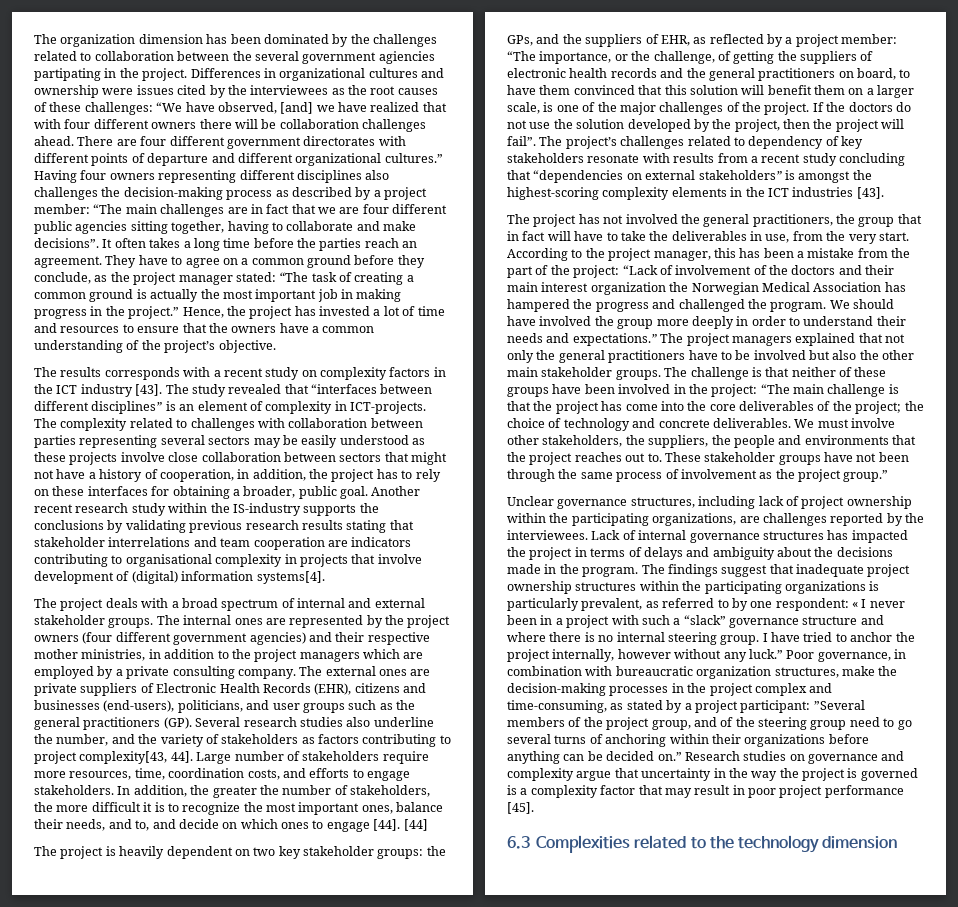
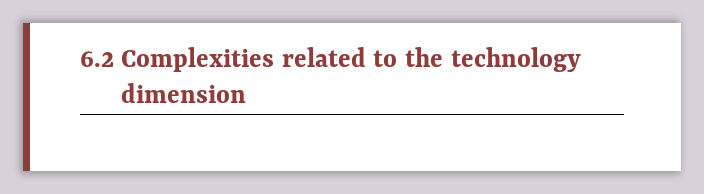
[34,34,437,47] [34,51,435,64] [34,68,444,81] [34,85,438,98] [34,102,447,115] [34,119,426,132] [34,136,406,149] [34,153,443,166] [34,170,390,183] [34,187,427,200] [34,204,448,217] [34,221,416,234] [34,238,418,251] [34,255,425,268] [34,272,414,285] [34,289,402,302] [34,306,445,319] [34,323,375,333] [34,340,276,353] [34,367,446,380] [34,384,433,397] [34,401,426,414] [34,418,423,431] [34,435,425,448] [34,452,447,465] [34,469,441,482] [34,486,421,499] [34,503,379,516] [34,520,414,533] [34,537,412,550] [34,554,422,567] [34,571,325,584] [34,598,425,611] [34,615,451,628] [34,632,430,645] [34,649,424,662] [34,666,431,679] [34,683,426,696] [34,700,415,713] [34,717,434,730] [34,734,451,747] [34,751,429,764] [34,768,410,781] [34,785,430,798] [34,802,444,815] [34,819,428,832] [34,846,446,859] [507,34,898,47] [507,51,874,64] [507,68,911,81] [507,85,915,98] [507,102,911,115] [507,119,905,132] [507,136,863,149] [507,153,905,166] [507,170,872,183] [507,187,884,200] [507,214,922,227] [507,231,909,244] [507,248,911,261] [507,265,895,278] [507,282,906,295] [507,299,894,312] [507,316,906,329] [507,333,905,346] [507,350,915,363] [507,367,887,380] [507,384,899,397] [507,401,924,414] [507,418,895,431] [507,435,916,448] [507,452,909,465] [507,469,889,482] [507,496,912,509] [507,513,924,526] [507,530,908,543] [507,547,893,560] [507,564,911,577] [507,581,880,594] [507,598,905,611] [507,615,884,628] [507,632,915,645] [507,649,906,662] [507,666,898,679] [507,683,833,696] [507,700,865,713] [507,717,912,730] [507,734,869,747] [507,751,905,764] [507,768,918,781] [507,785,904,798] [507,802,534,814] [507,836,530,849] The organization dimension has been dominated by the challenges related to collaboration between the several government agiencies partipating in the project. Differences in organizational cultures and ownership were issues cited by the interviewees as the root causes of these challenges: “We have observed, [and] we have realized that with four different owners there will be collaboration challenges ahead. There are four different government directorates with different points of departure and different organizational cultures.” Having four owners representing different disciplines also challenges the decision-making process as described by a project member: “The main challenges are in fact that we are four different public agencies sitting together, having to collaborate and make decisions”. It often takes a long time before the parties reach an agreement. They have to agree on a common ground before they conclude, as the project manager stated: “The task of creating a common ground is actually the most important job in making progress in the project.” Hence, the project has invested a lot of time and resources to ensure that the owners have a common understanding of the project’s objective. // The results corresponds with a recent study on complexity factors in the ICT industry [43]. The study revealed that “interfaces between different disciplines” is an element of complexity in ICT-projects. The complexity related to challenges with collaboration between parties representing several sectors may be easily understood as these projects involve close collaboration between sectors that might not have a history of cooperation, in addition, the project has to rely on these interfaces for obtaining a broader, public goal. Another recent research study within the IS-industry supports the conclusions by validating previous research results stating that stakeholder interrelations and team cooperation are indicators contributing to organisational complexity in projects that involve development of (digital) information systems[4]. // The project deals with a broad spectrum of internal and external stakeholder groups. The internal ones are represented by the project owners (four different government agencies) and their respective mother ministries, in addition to the project managers which are employed by a private consulting company. The external ones are private suppliers of Electronic Health Records (EHR), citizens and businesses (end-users), politicians, and user groups such as the general practitioners (GP). Several research studies also underline the number, and the variety of stakeholders as factors contributing to project complexity[43, 44]. Large number of stakeholders require more resources, time, coordination costs, and efforts to engage stakeholders. In addition, the greater the number of stakeholders, the more difficult it is to recognize the most important ones, balance their needs, and to, and decide on which ones to engage [44]. [44] // The project is heavily dependent on two key stakeholder groups: the GPs, and the suppliers of EHR, as reflected by a project member: “The importance, or the challenge, of getting the suppliers of electronic health records and the general practitioners on board, to have them convinced that this solution will benefit them on a larger scale, is one of the major challenges of the project. If the doctors do not use the solution developed by the project, then the project will fail”. The project’s challenges related to dependency of key stakeholders resonate with results from a recent study concluding that “dependencies on external stakeholders” is amongst the highest-scoring complexity elements in the ICT industries [43]. // The project has not involved the general practitioners, the group that in fact will have to take the deliverables in use, from the very start. According to the project manager, this has been a mistake from the part of the project: “Lack of involvement of the doctors and their main interest organization the Norwegian Medical Association has hampered the progress and challenged the program. We should have involved the group more deeply in order to understand their needs and expectations.” The project managers explained that not only the general practitioners have to be involved but also the other main stakeholder groups. The challenge is that neither of these groups have been involved in the project: “The main challenge is that the project has come into the core deliverables of the project; the choice of technology and concrete deliverables. We must involve other stakeholders, the suppliers, the people and environments that the project reaches out to. These stakeholder groups have not been through the same process of involvement as the project group.” // Unclear governance structures, including lack of project ownership within the participating organizations, are challenges reported by the interviewees. Lack of internal governance structures has impacted the project in terms of delays and ambiguity about the decisions made in the program. The findings suggest that inadequate project ownership structures within the participating organizations is particularly prevalent, as referred to by one respondent: « I never been in a project with such a “slack” governance structure and where there is no internal steering group. I have tried to anchor the project internally, however without any luck.” Poor governance, in combination with bureaucratic organization structures, make the decision-making processes in the project complex and time-consuming, as stated by a project participant: ”Several members of the project group, and of the steering group need to go several turns of anchoring within their organizations before anything can be decided on.” Research studies on governance and complexity argue that uncertainty in the way the project is governed is a complexity factor that may result in poor project performance [45]. // 6.3 -> [80,51,114,67] 6.2

